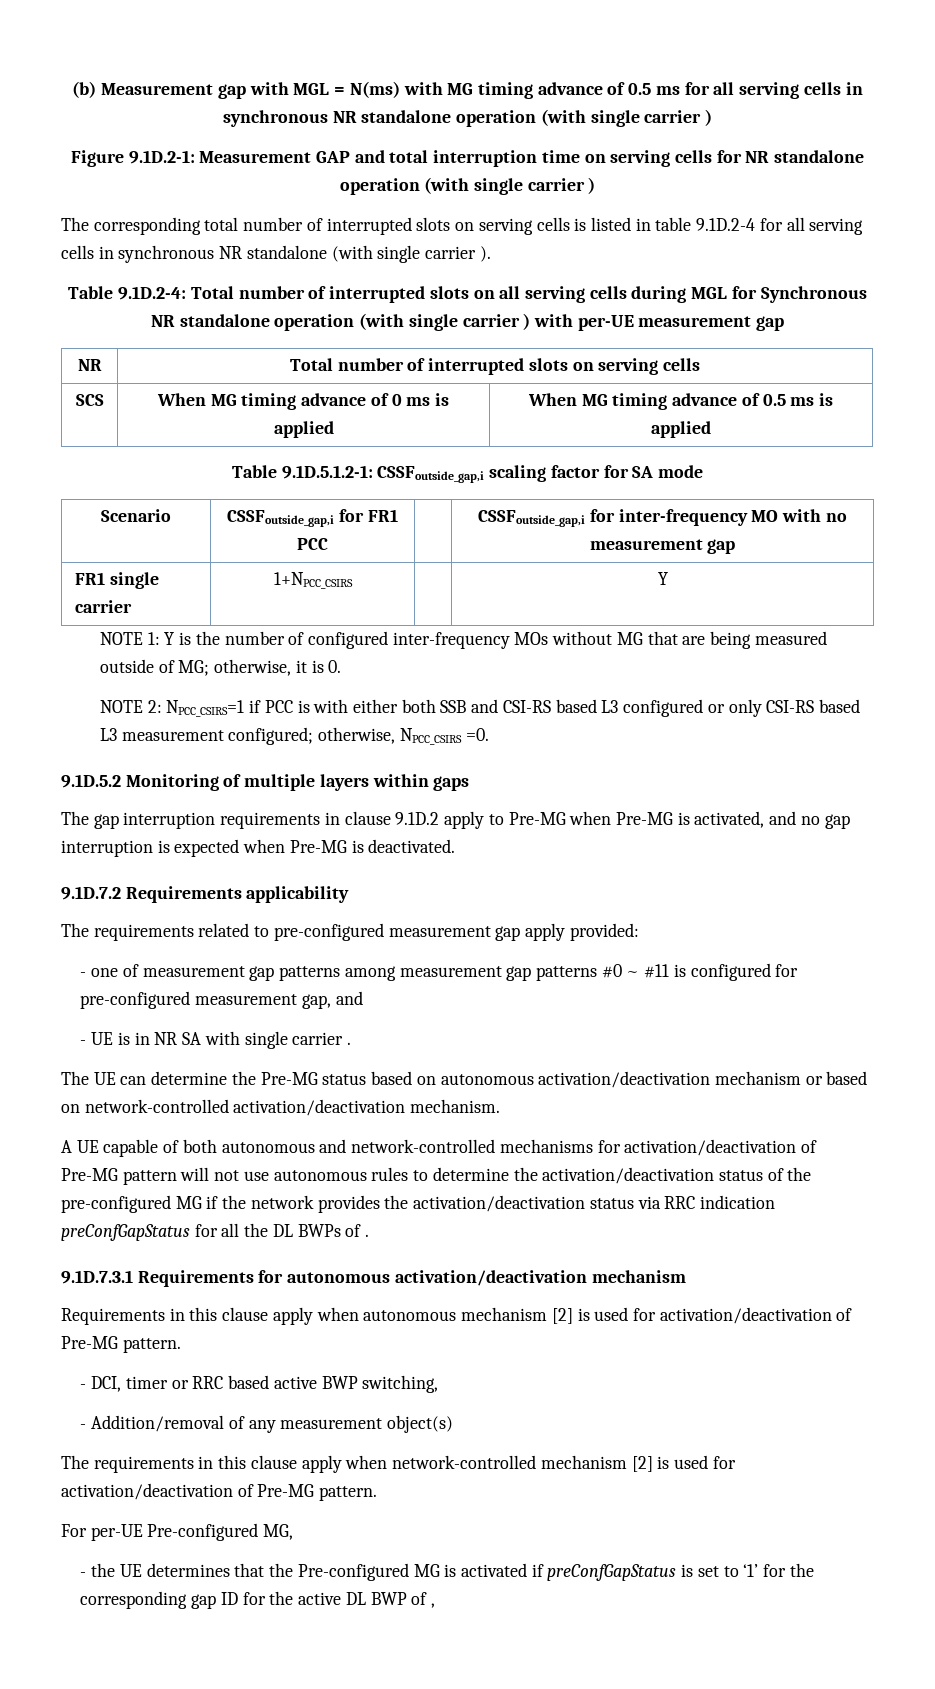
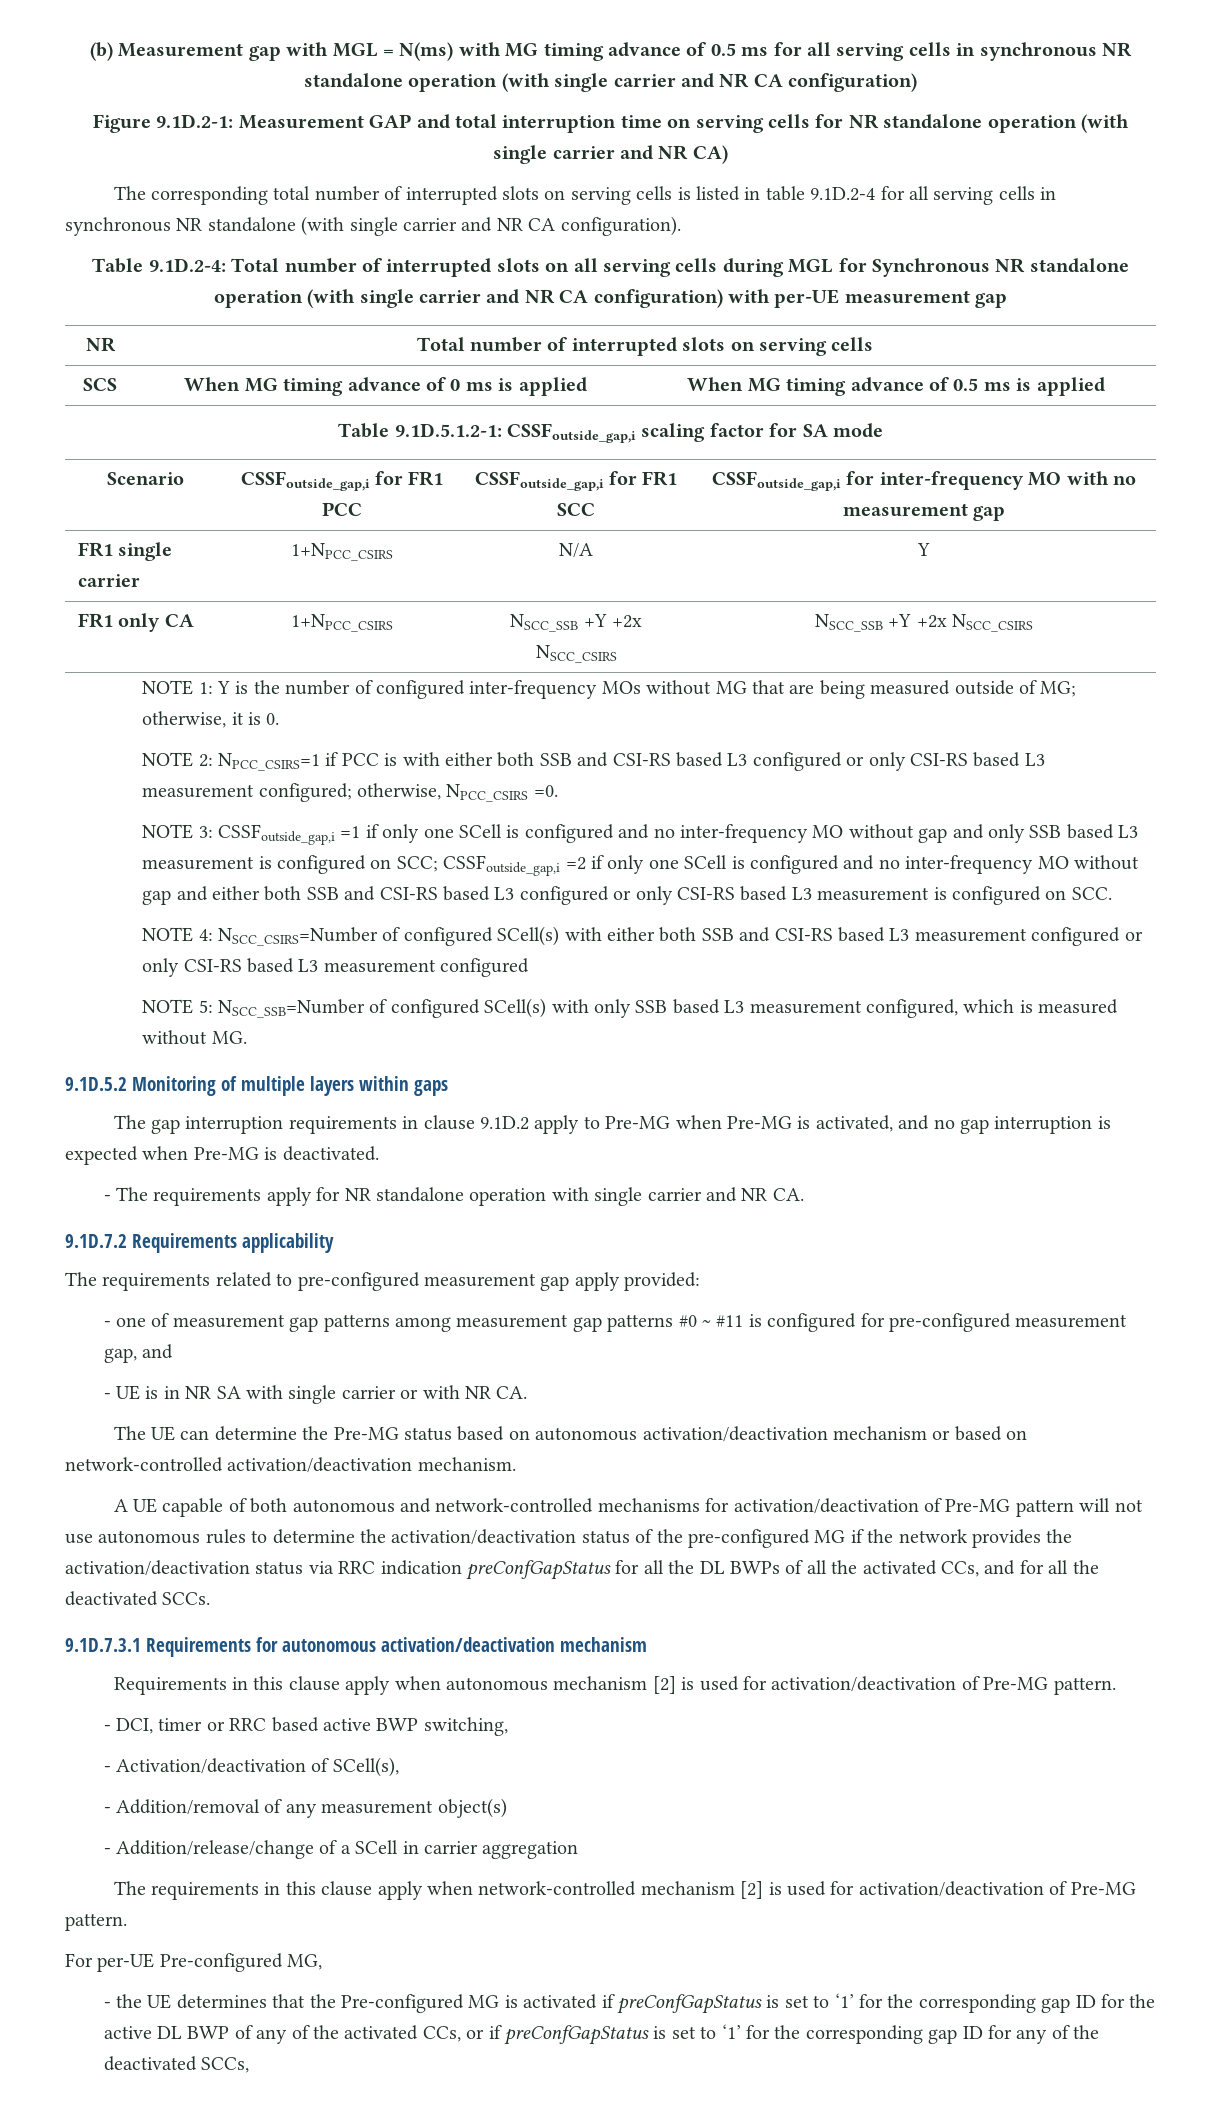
[705,109,713,126] ) -> [680,73,918,92] and NR CA configuration)
[588,177,596,194] ) -> [619,145,728,164] and NR CA)
[479,246,491,262] ). -> [461,216,681,236] and NR CA configuration).
[523,313,531,330] ) -> [486,289,723,308] and NR CA configuration)
(328, 544) none -> [474,471,678,491] [557,503,595,516] CSSFoutside_gap,i for FR1 SCC
[657,572,668,585] | Y -> [559,543,593,558] [917,543,930,556] [77,613,194,632] [291,614,393,632] [510,614,642,632] [535,645,617,663] [814,614,1034,632] N/A | Y // FR1 only CA | 1+NPCC_CSIRS | NSCC_SSB +Y +2x NSCC_CSIRS | NSCC_SSB +Y +2x NSCC_CSIRS
(489, 734) none -> [142,824,1139,845] [142,855,1139,876] [142,886,1112,905] [142,926,1143,946] [142,958,530,977] [142,998,1119,1018] [142,1030,247,1045] // NOTE 3: CSSFoutside_gap,i =1 if only one SCell is configured and no inter-frequency MO without gap and only SSB based L3 measurement is configured on SCC; CSSFoutside_gap,i =2 if only one SCell is configured and no inter-frequency MO without gap and either both SSB and CSI-RS based L3 configured or only CSI-RS based L3 measurement is configured on SCC. // NOTE 4: NSCC_CSIRS=Number of configured SCell(s) with either both SSB and CSI-RS based L3 measurement configured or only CSI-RS based L3 measurement configured // NOTE 5: NSCC_SSB=Number of configured SCell(s) with only SSB based L3 measurement configured, which is measured without MG.
(456, 846) none -> [103,1187,804,1206] // - The requirements apply for NR standalone operation with single carrier and NR CA.
[346,1042,351,1045] . -> [400,1385,528,1399] or with NR CA.
[365,1234,370,1237] . -> [806,1560,1099,1577] [65,1591,211,1606] all the activated CCs, and for all the deactivated SCCs.
(439, 1384) none -> [103,1757,399,1777] // - Activation/deactivation of SCell(s),
(454, 1424) none -> [103,1840,579,1859] // - Addition/release/change of a SCell in carrier aggregation
[430,1603,435,1608] , -> [256,2024,1100,2045] [103,2056,249,2073] any of the activated CCs, or if preConfGapStatus is set to ‘1’ for the corresponding gap ID for any of the deactivated SCCs,

